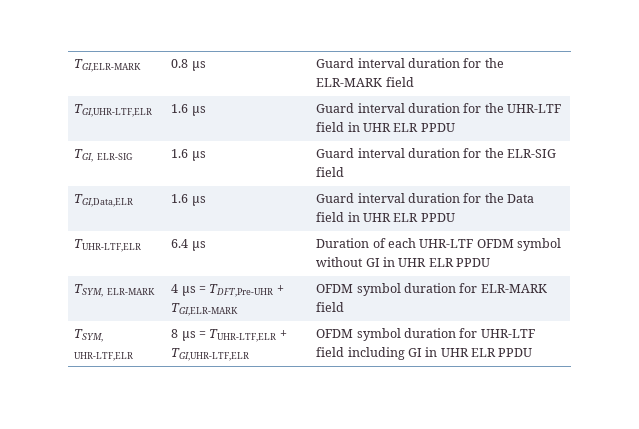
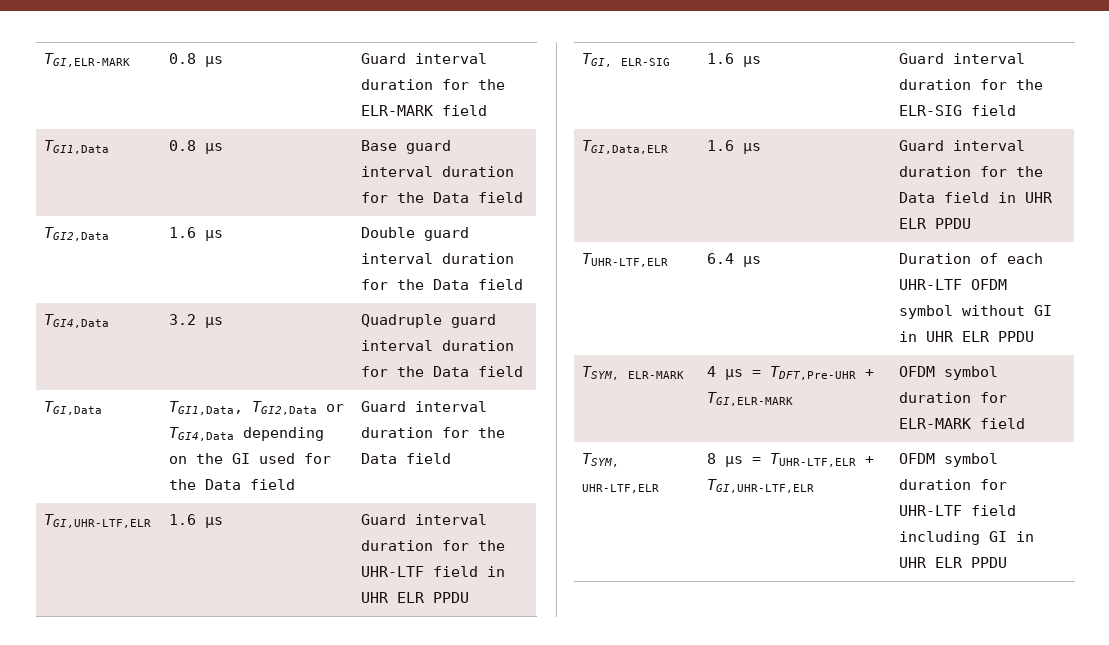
(414, 82) none -> [43,140,109,154] [168,140,223,154] [360,140,451,154] [360,166,514,177] [360,192,523,203] [43,227,109,241] [168,227,223,241] [360,227,469,241] [360,253,514,264] [360,279,523,290] [43,314,109,328] [168,314,223,328] [360,314,496,328] [360,340,514,351] [360,366,523,377] [43,401,102,415] [168,401,344,415] [168,427,324,441] [168,453,331,464] [168,479,295,490] [360,401,487,412] [360,427,505,438] [360,453,451,464] // TGI1,Data | 0.8 µs | Base guard interval duration for the Data field // TGI2,Data | 1.6 µs | Double guard interval duration for the Data field // TGI4,Data | 3.2 µs | Quadruple guard interval duration for the Data field // TGI,Data | TGI1,Data, TGI2,Data or TGI4,Data depending on the GI used for the Data field | Guard interval duration for the Data field

